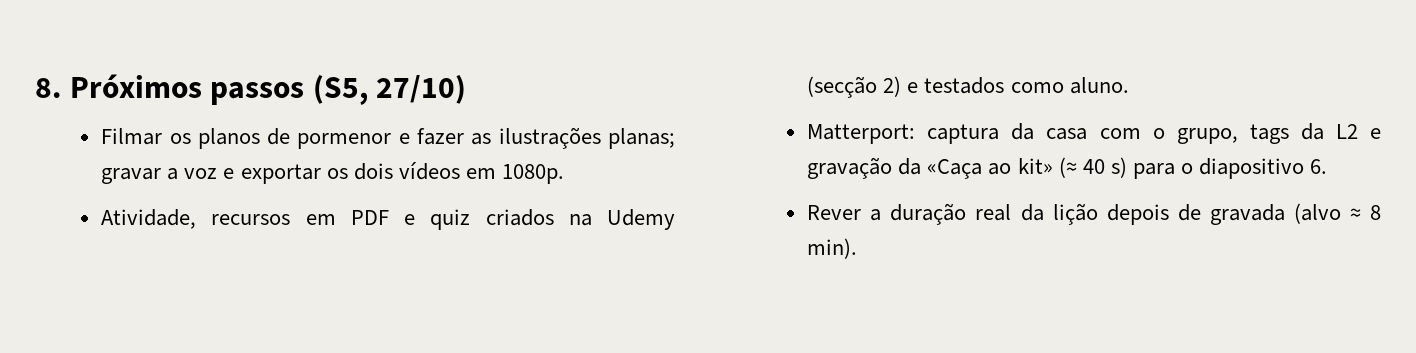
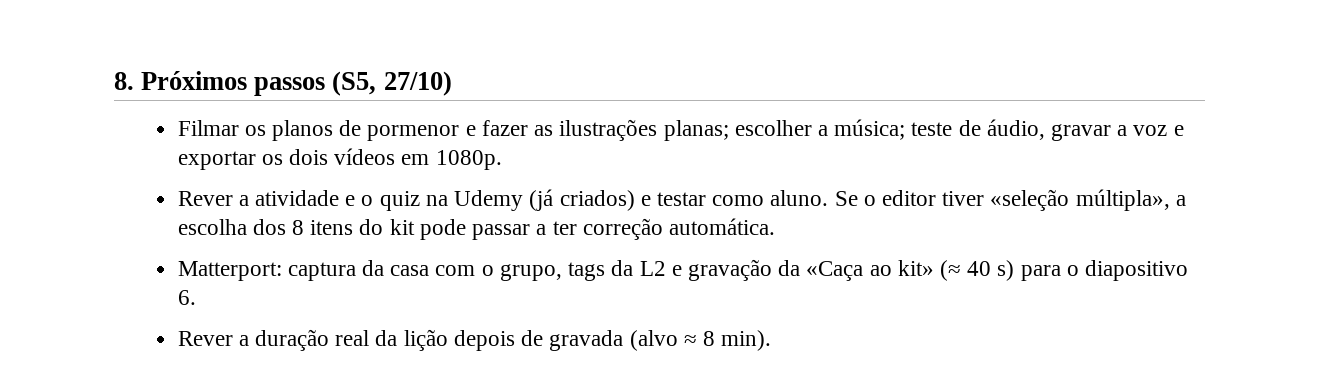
(675, 138) none -> [734,119,1045,140] escolher a música; teste de áudio,
[101,209,675,230] [807,76,1129,98] Atividade, recursos em PDF e quiz criados na Udemy (secção 2) e testados como aluno. -> [177,189,1186,211] [177,218,775,240] Rever a atividade e o quiz na Udemy (já criados) e testar como aluno. Se o editor tiver «seleção múltipla», a escolha dos 8 itens do kit pode passar a ter correção automática.

